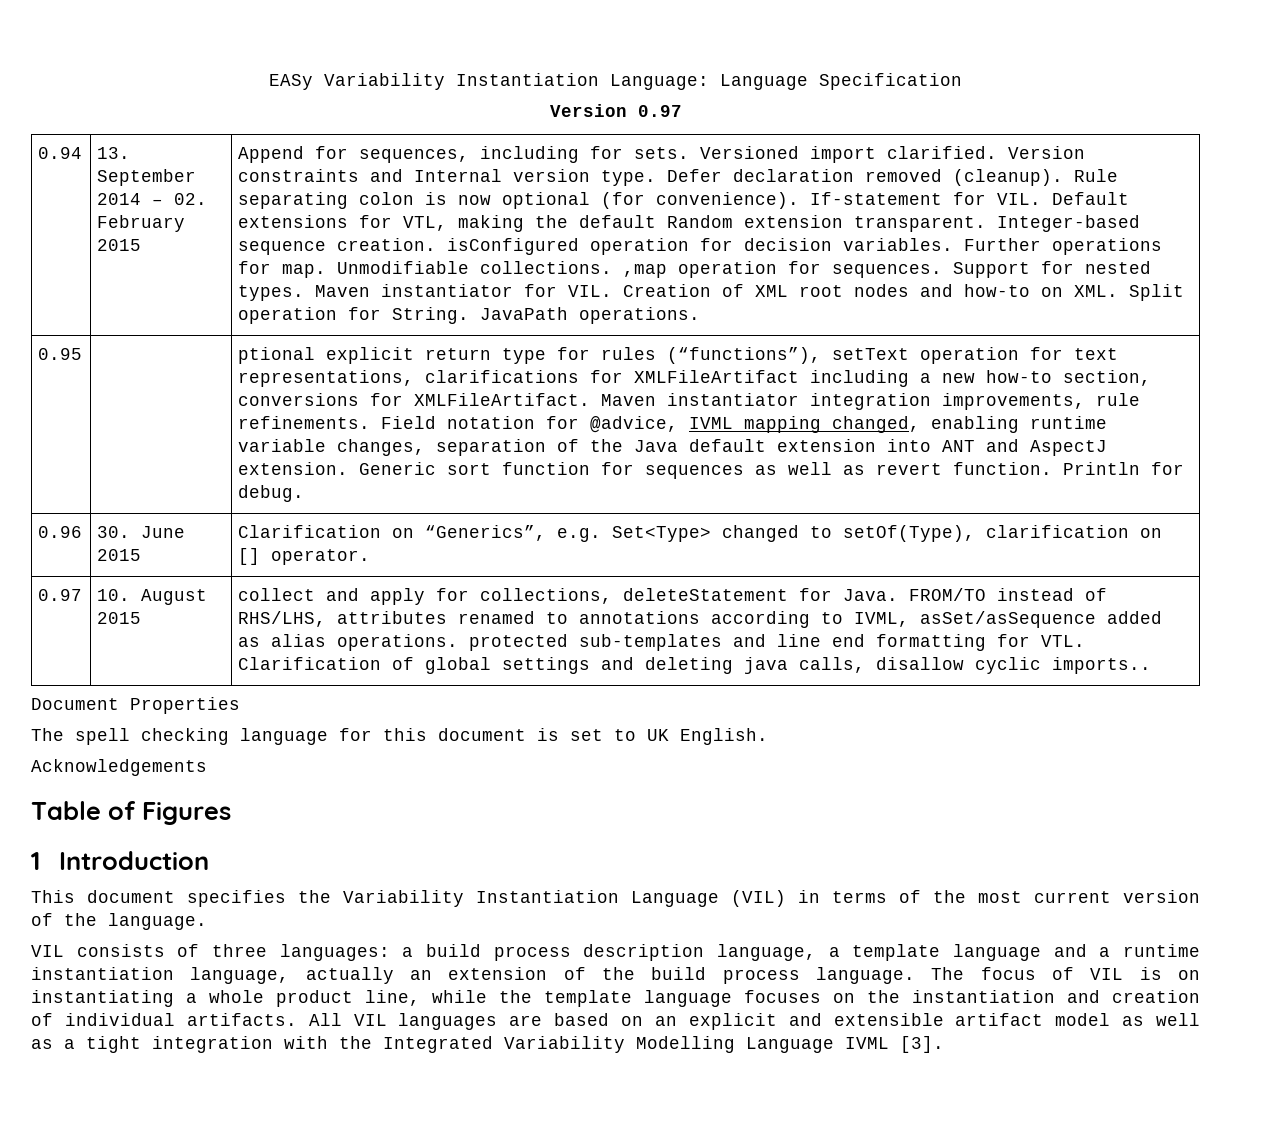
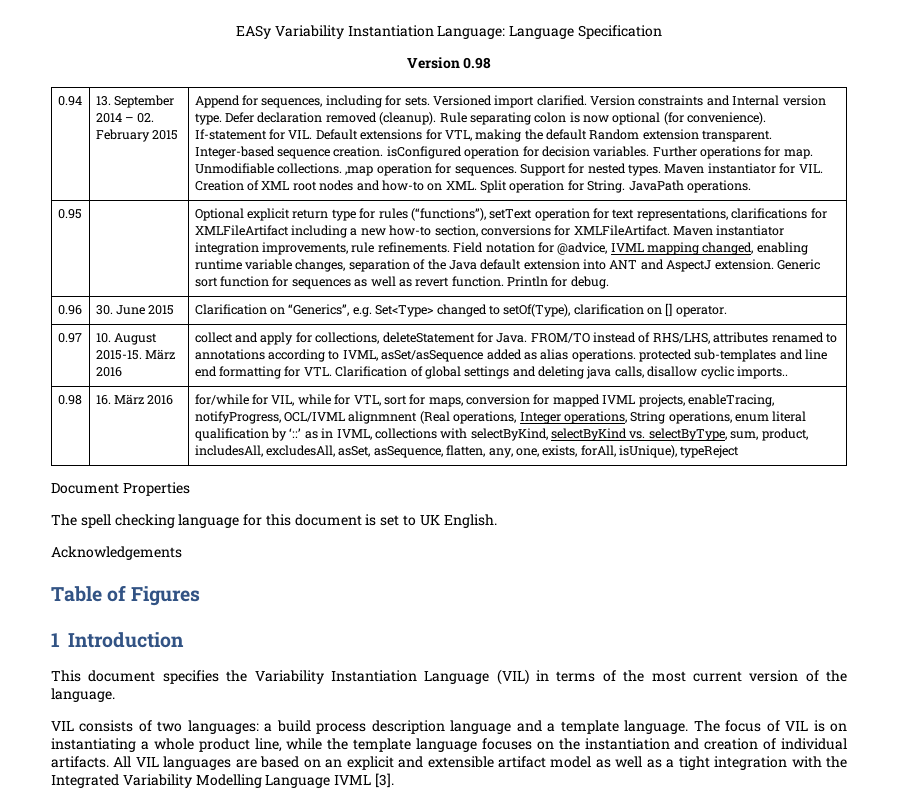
[637,105,682,117] 0.97 -> [463,57,492,69] 0.98
[238,347,316,364] ptional -> [194,208,244,221] Optional
[97,612,142,624] 2015 -> [95,349,176,360] [95,367,122,377] 2015-15. März 2016
(1152, 665) none -> [57,395,82,405] [95,394,174,405] [194,394,774,407] [194,411,807,424] [194,428,808,441] [194,445,740,458] // 0.98 | 16. März 2016 | for/while for VIL, while for VTL, sort for maps, conversion for mapped IVML projects, enableTracing, notifyProgress, OCL/IVML alignmnent (Real operations, Integer operations, String operations, enum literal qualification by ‘::’ as in IVML, collections with selectByKind, selectByKind vs. selectByType, sum, product, includesAll, excludesAll, asSet, asSequence, flatten, any, one, exists, forAll, isUnique), typeReject
[211,944,267,957] three -> [157,721,183,732] two
[717,944,1200,961] [31,967,800,984] language, a template language and a runtime instantiation language, actually an extension of the build process -> [450,720,619,734] language and a template

